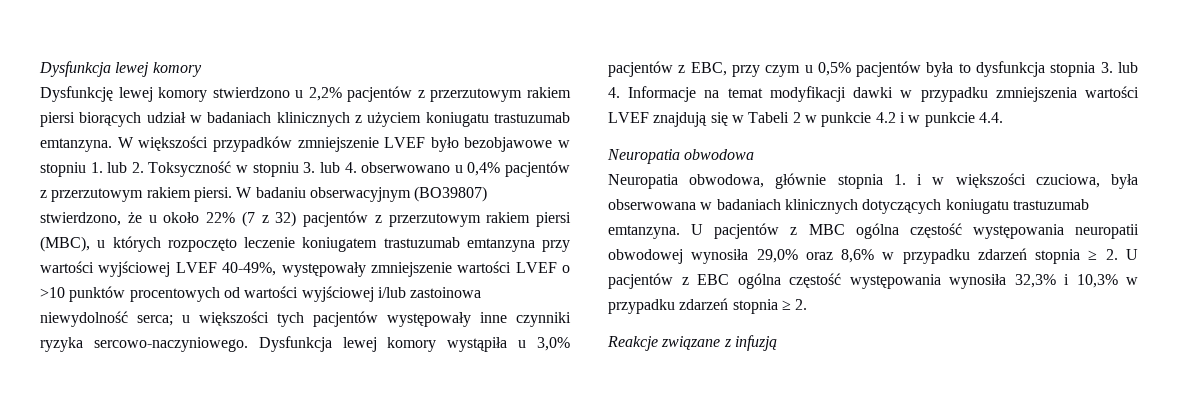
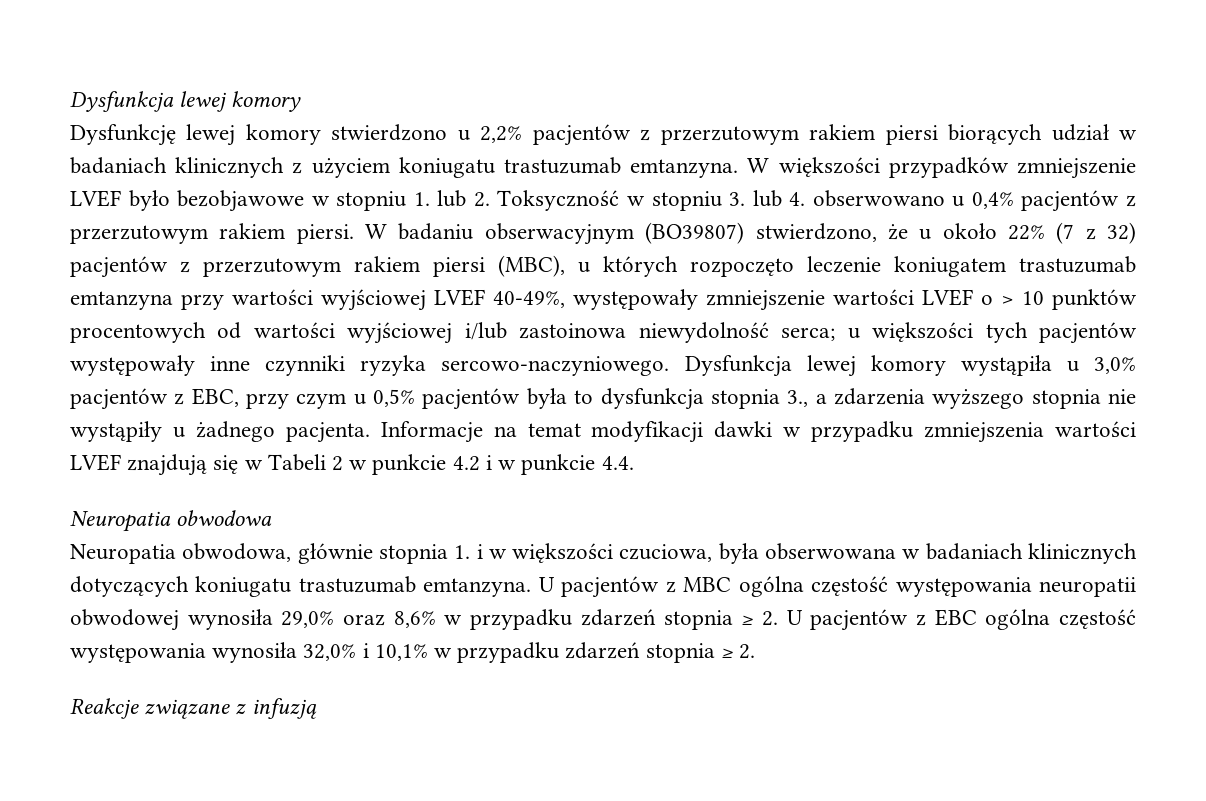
[40,287,65,298] >10 -> [1001,291,1044,305] > 10
[1100,62,1138,73] [608,87,620,98] 3. lub 4. -> [787,388,1137,409] [70,421,370,443] 3., a zdarzenia wyższego stopnia nie wystąpiły u żadnego pacjenta.
[1014,274,1118,288] 32,3% i 10,3% -> [303,643,428,661] 32,0% i 10,1%

